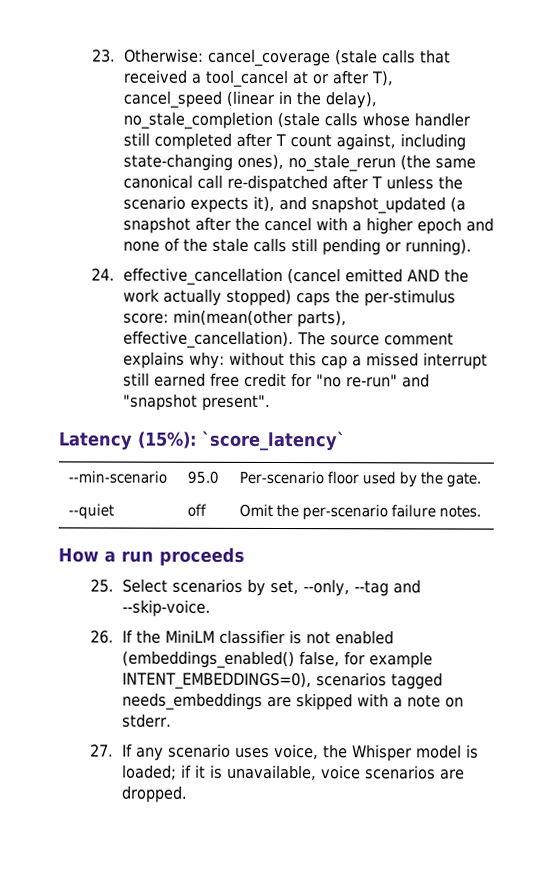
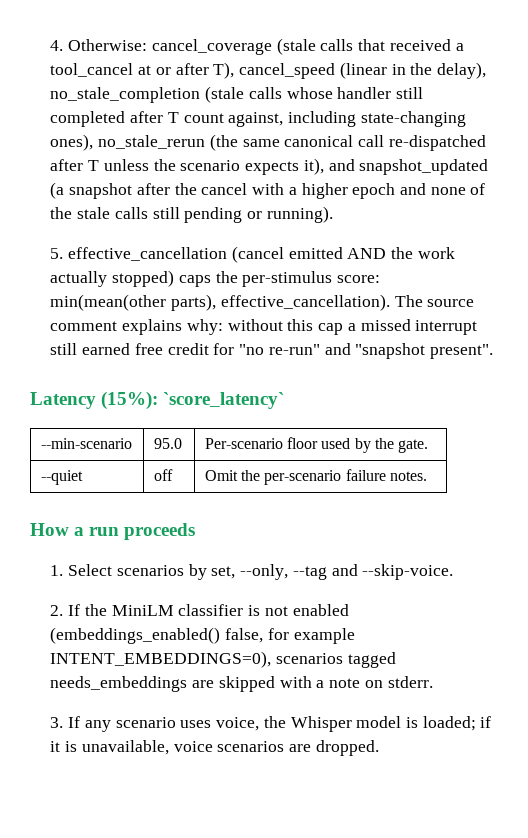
[91,49,116,63] 23. -> [50,40,64,51] 4.
[90,268,115,281] 24. -> [50,248,64,259] 5.
[89,579,114,593] 25. -> [50,565,64,576] 1.
[89,630,114,644] 26. -> [50,605,64,616] 2.
[89,744,114,757] 27. -> [50,717,64,728] 3.

